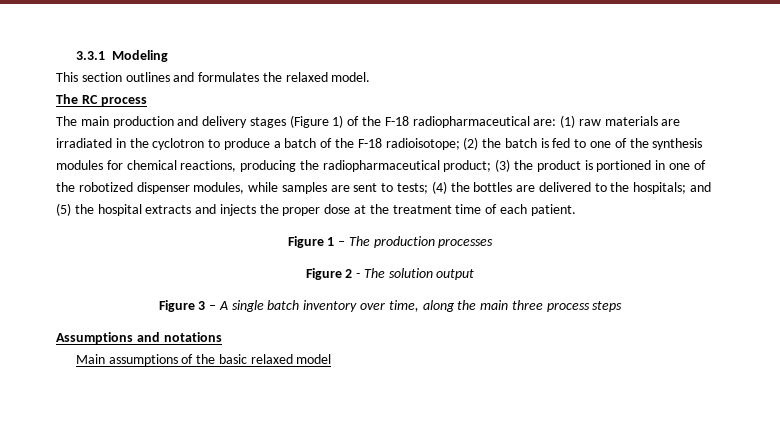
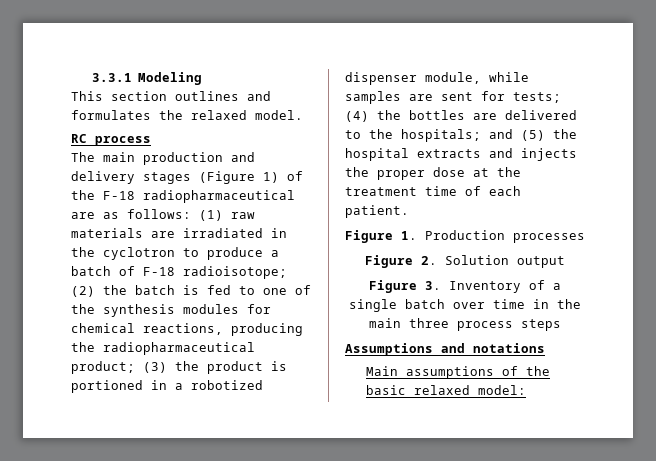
[56,94,78,104] The -> (303, 115) none
[533,119,557,126] are: -> [71,209,191,219] are as follows:
[335,138,355,148] the -> (135, 271) none
[668,160,706,170] [56,182,75,192] one of the -> [175,383,183,390] a
[193,182,245,194] modules, -> [425,72,481,84] module,
[381,183,394,192] to -> [481,91,505,101] for
[327,236,494,248] [305,268,475,280] [158,300,455,312] 1 – The production processes // Figure 2 - The solution output // Figure 3 – A single batch inventory over time, along -> [401,230,585,243] [365,255,565,268] [369,280,561,293] [349,299,549,312] 1. Production processes // Figure 2. Solution output // Figure 3. Inventory of a single batch over time in
[296,354,332,364] model -> [477,385,526,395] model:

